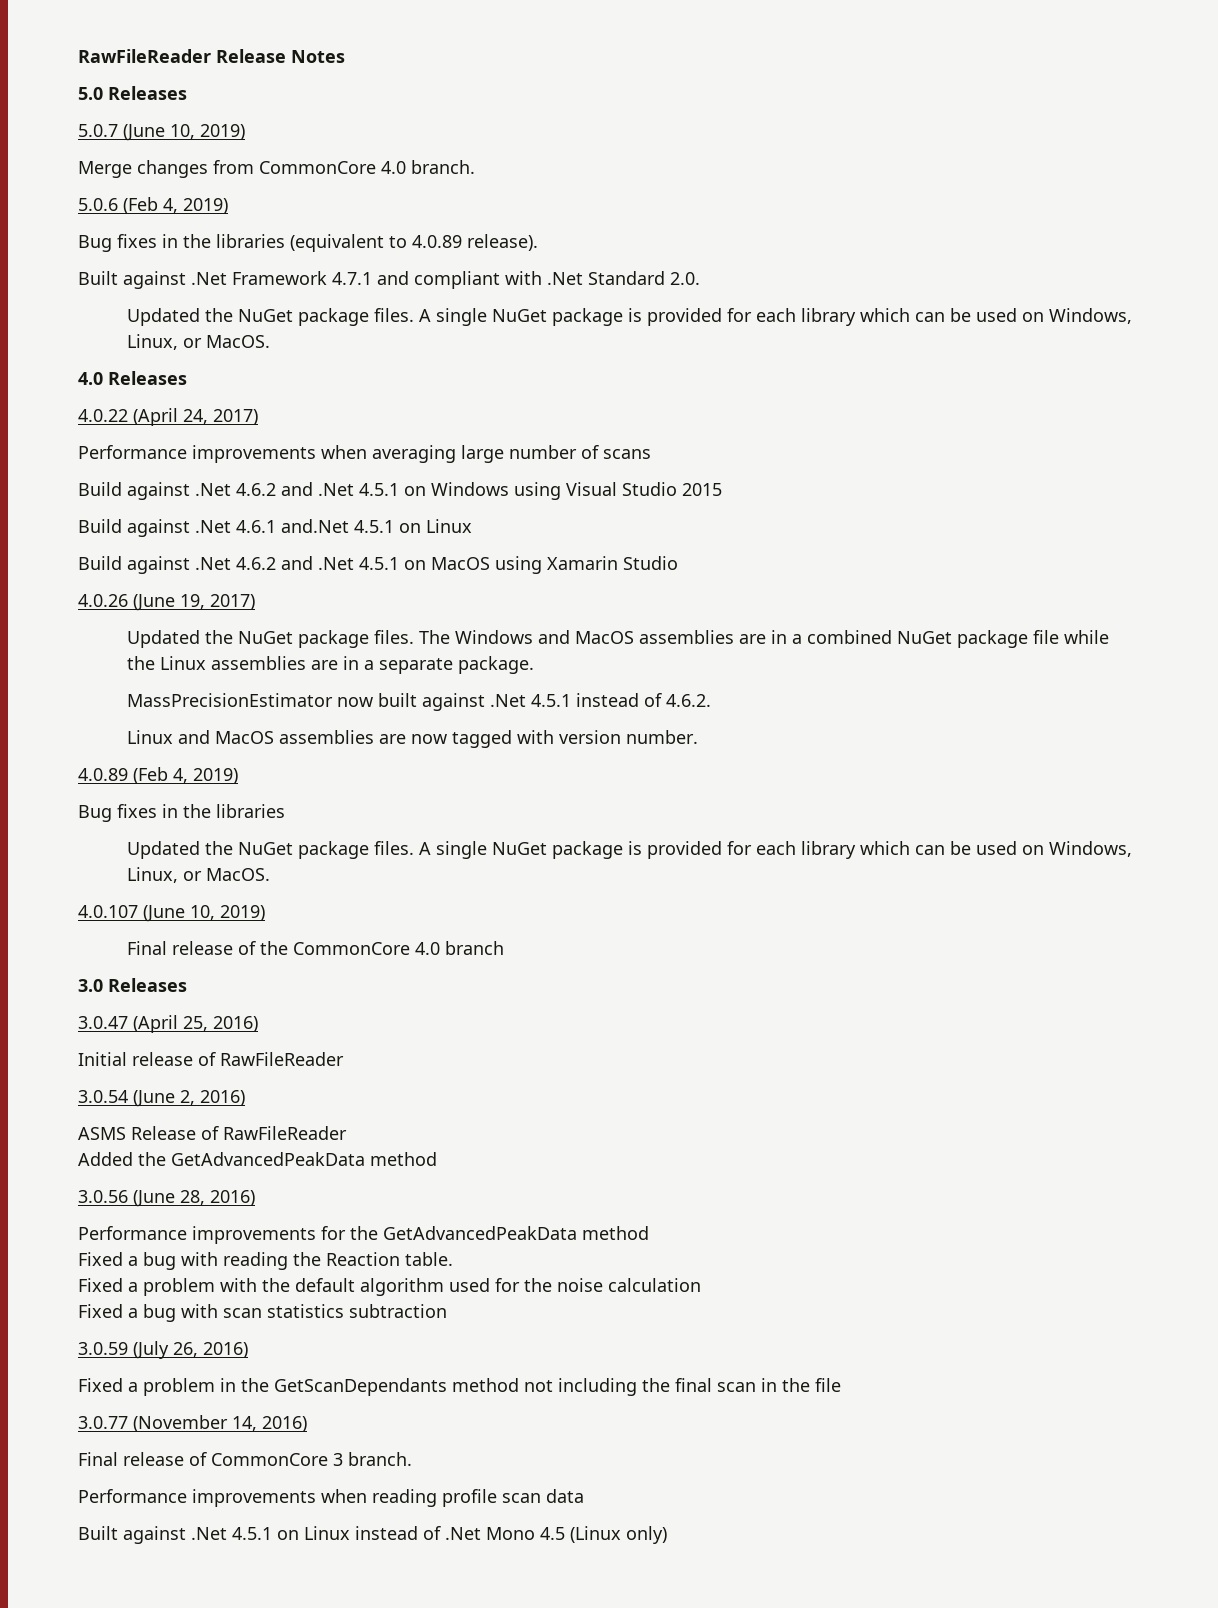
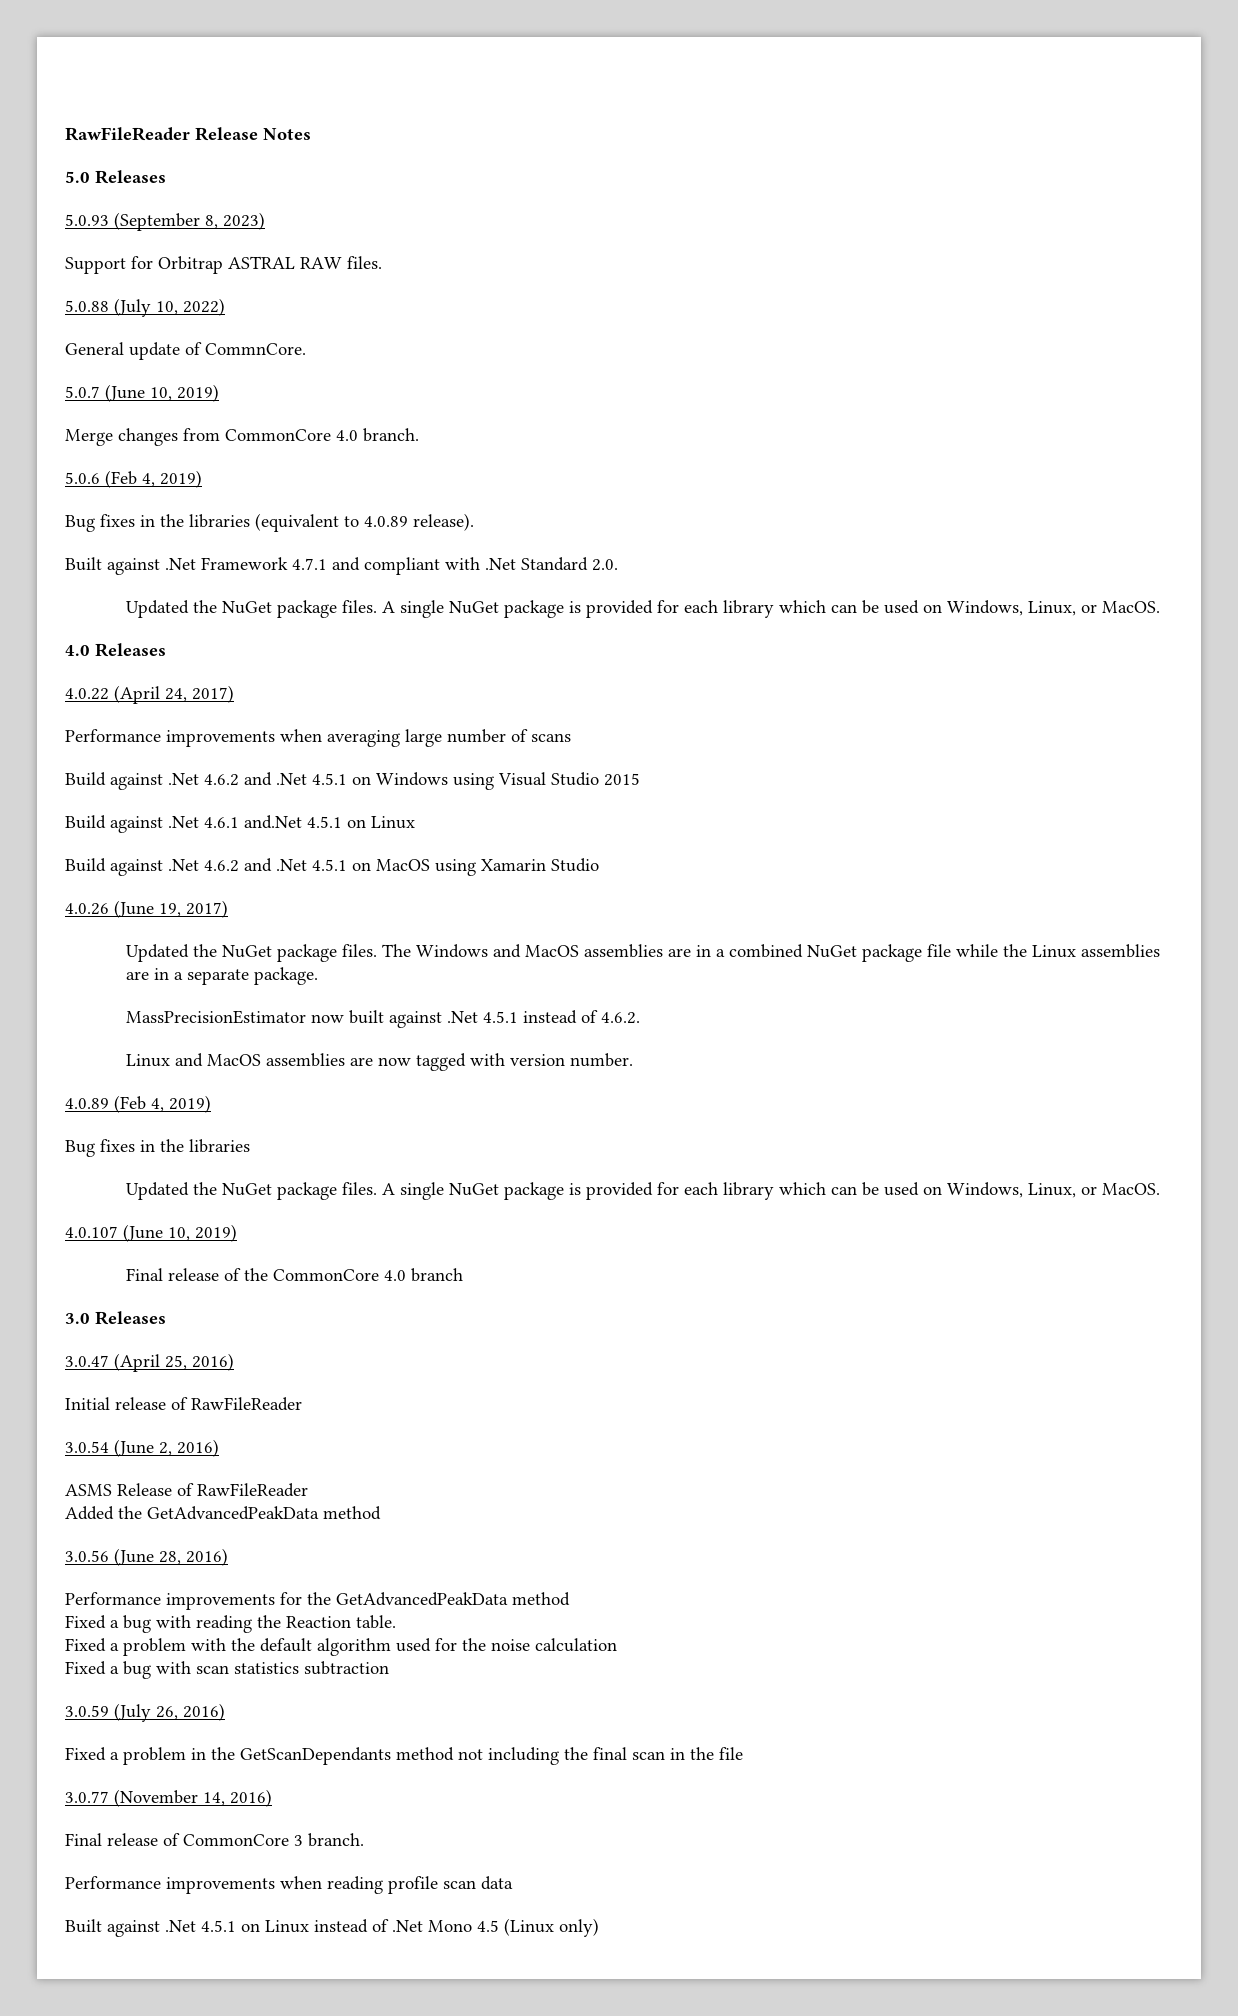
(187, 93) none -> [65,212,265,231] [65,256,382,274] [65,298,225,317] [65,342,306,360] // 5.0.93 (September 8, 2023) // Support for Orbitrap ASTRAL RAW files. // 5.0.88 (July 10, 2022) // General update of CommnCore.

